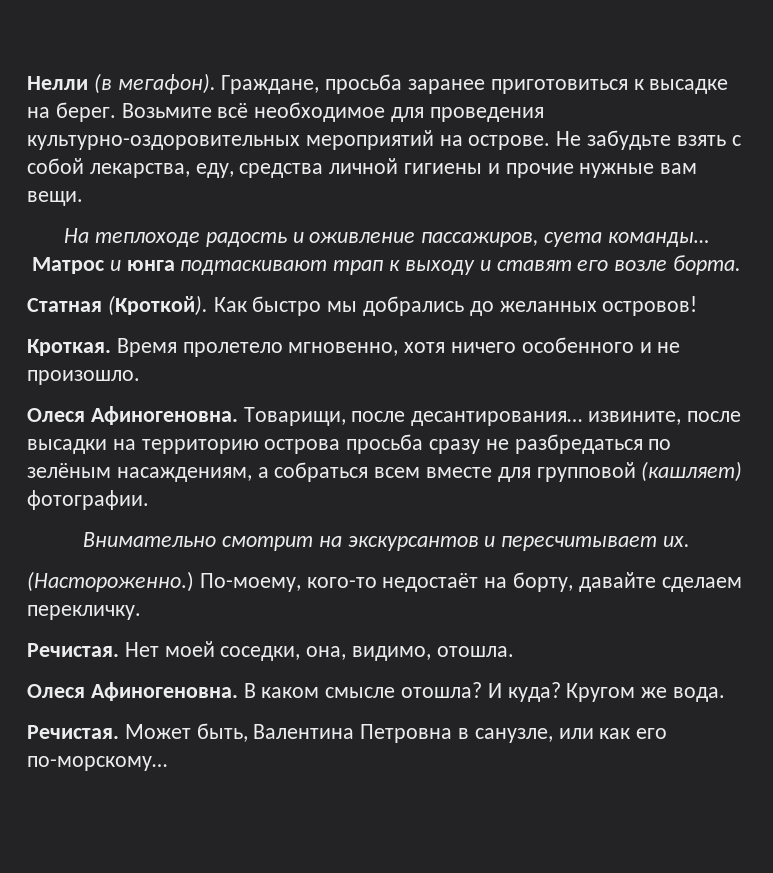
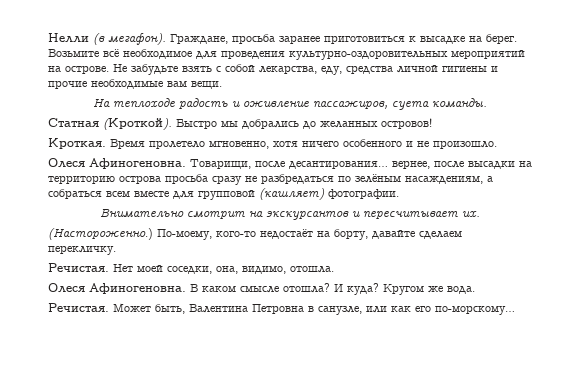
[579,163,655,178] нужные -> [91,79,163,89] необходимые
[607,232,709,247] [32,255,741,275] команды… Матрос и юнга подтаскивают трап к выходу и ставят его возле борта. -> [432,98,487,108] команды.
[213,296,322,316] Как быстро -> [176,119,217,129] Быстро
[588,411,682,425] извините, -> [392,161,430,169] вернее,

